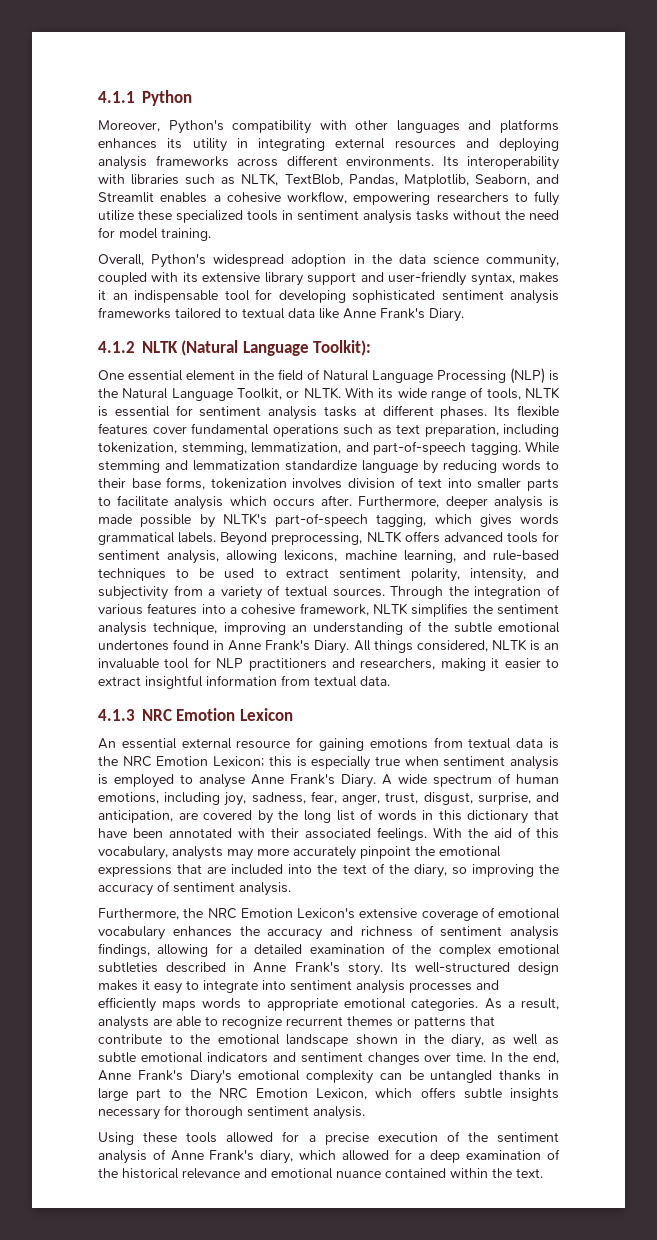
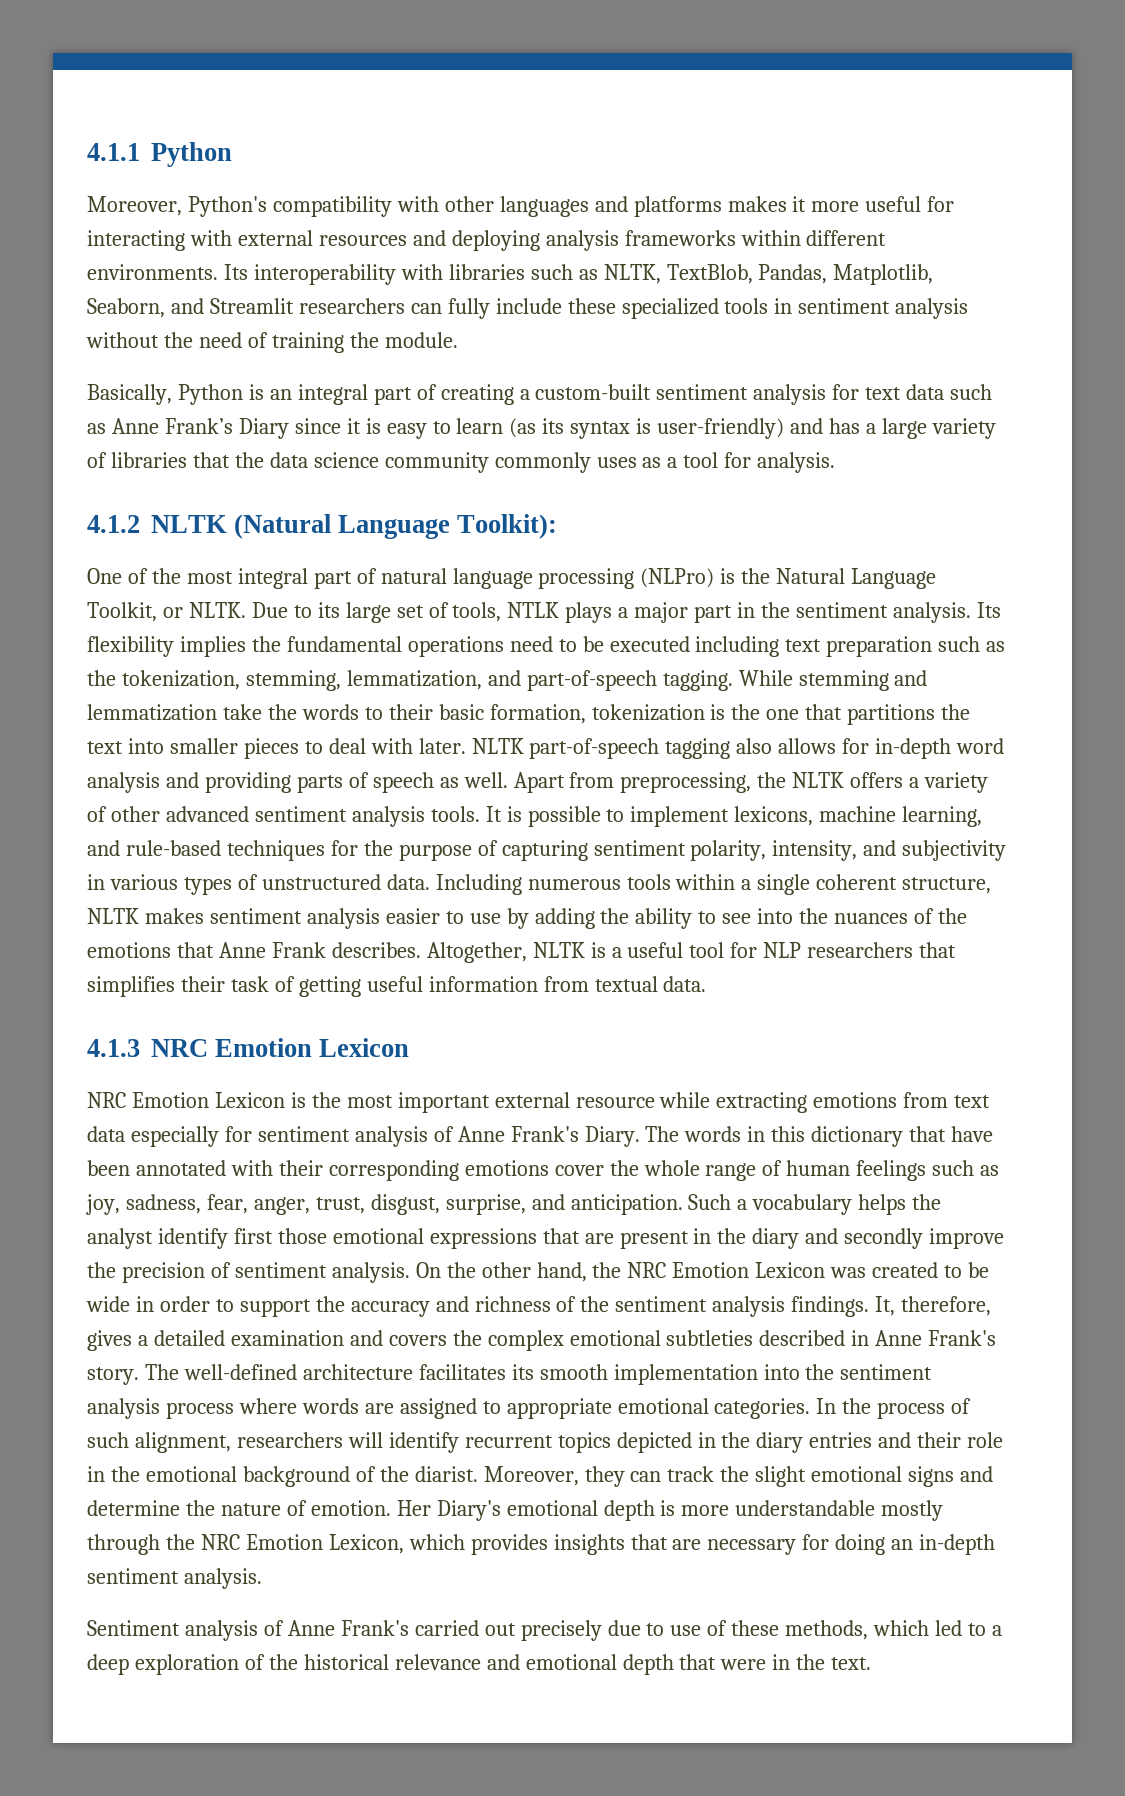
[98,138,325,152] enhances its utility in integrating -> [727,196,955,212] [87,230,232,251] makes it more useful for interacting with
[237,158,278,167] across -> [740,230,801,246] within
[160,191,559,206] [98,210,134,221] enables a cohesive workflow, empowering researchers to fully utilize -> [298,298,562,319] researchers can fully include
[416,210,449,221] tasks -> (969, 308) none
[98,227,211,241] [98,254,559,268] [98,271,559,286] [98,289,559,304] [98,307,464,322] for model training. // Overall, Python's widespread adoption in the data science community, coupled with its extensive library support and user-friendly syntax, makes it an indispensable tool for developing sophisticated sentiment analysis frameworks tailored to textual data like Anne Frank's Diary. -> [247,332,458,353] [87,384,993,405] [87,418,996,439] [87,452,836,473] of training the module. // Basically, Python is an integral part of creating a custom-built sentiment analysis for text data such as Anne Frank’s Diary since it is easy to learn (as its syntax is user-friendly) and has a large variety of libraries that the data science community commonly uses as a tool for analysis.
[128,368,545,384] essential element in the field of Natural Language Processing (NLP) -> [127,568,715,589] of the most integral part of natural language processing (NLPro)
[345,387,560,401] [98,405,559,420] [98,423,559,437] With its wide range of tools, NLTK is essential for sentiment analysis tasks at different phases. Its flexible features cover fundamental operations such as text preparation, including -> [251,602,1001,623] [87,636,1006,657] [87,670,116,686] Due to its large set of tools, NTLK plays a major part in the sentiment analysis. Its flexibility implies the fundamental operations need to be executed including text preparation such as the
[285,460,559,474] [98,477,560,491] [98,495,559,510] [98,513,559,528] [98,531,559,546] [98,550,278,564] standardize language by reducing words to their base forms, tokenization involves division of text into smaller parts to facilitate analysis which occurs after. Furthermore, deeper analysis is made possible by NLTK's part-of-speech tagging, which gives words grammatical labels. Beyond preprocessing, NLTK offers advanced tools for sentiment analysis, allowing -> [222,704,971,725] [87,738,1005,759] [87,772,989,793] [87,806,730,827] take the words to their basic formation, tokenization is the one that partitions the text into smaller pieces to deal with later. NLTK part-of-speech tagging also allows for in-depth word analysis and providing parts of speech as well. Apart from preprocessing, the NLTK offers a variety of other advanced sentiment analysis tools. It is possible to implement
[175,568,330,579] to be used to extract -> [330,840,588,861] for the purpose of capturing
[173,585,560,600] [98,603,559,617] [98,621,560,636] [98,639,559,654] [98,657,559,671] [98,675,203,689] from a variety of textual sources. Through the integration of various features into a cohesive framework, NLTK simplifies the sentiment analysis technique, improving an understanding of the subtle emotional undertones found in Anne Frank's Diary. All things considered, NLTK is an invaluable tool for NLP practitioners and researchers, making it easier to extract insightful -> [87,874,992,895] [87,908,967,929] [87,942,957,963] [87,976,423,997] in various types of unstructured data. Including numerous tools within a single coherent structure, NLTK makes sentiment analysis easier to use by adding the ability to see into the nuances of the emotions that Anne Frank describes. Altogether, NLTK is a useful tool for NLP researchers that simplifies their task of getting useful
[98,737,559,751] [98,756,559,770] [98,773,559,788] [98,791,559,806] [98,809,374,824] An essential external resource for gaining emotions from textual data is the NRC Emotion Lexicon; this is especially true when sentiment analysis is employed to analyse Anne Frank's Diary. A wide spectrum of human emotions, including joy, sadness, fear, anger, trust, disgust, surprise, and anticipation, are covered by the long list of -> [87,1092,991,1113] [87,1126,680,1147] NRC Emotion Lexicon is the most important external resource while extracting emotions from text data especially for sentiment analysis of Anne Frank's Diary. The
[305,827,559,841] [98,846,501,860] [98,863,559,878] [98,881,291,896] [98,907,560,921] [98,926,232,940] associated feelings. With the aid of this vocabulary, analysts may more accurately pinpoint the emotional expressions that are included into the text of the diary, so improving the accuracy of sentiment analysis. // Furthermore, the NRC Emotion Lexicon's extensive coverage of emotional vocabulary enhances -> [328,1160,1000,1181] [86,1194,942,1215] [87,1228,1005,1249] [87,1262,990,1283] [86,1296,311,1317] corresponding emotions cover the whole range of human feelings such as joy, sadness, fear, anger, trust, disgust, surprise, and anticipation. Such a vocabulary helps the analyst identify first those emotional expressions that are present in the diary and secondly improve the precision of sentiment analysis. On the other hand, the NRC Emotion Lexicon was created to be wide in order to support
[440,926,559,940] [98,943,233,957] sentiment analysis findings, allowing for -> [580,1296,992,1317] [87,1330,132,1351] the sentiment analysis findings. It, therefore, gives
[392,943,406,954] of -> [349,1330,447,1346] and covers
[390,962,559,975] [98,980,499,994] [98,997,559,1012] [98,1016,495,1030] [98,1034,559,1048] [98,1052,559,1065] [98,1070,559,1084] [98,1088,183,1101] Its well-structured design makes it easy to integrate into sentiment analysis processes and efficiently maps words to appropriate emotional categories. As a result, analysts are able to recognize recurrent themes or patterns that contribute to the emotional landscape shown in the diary, as well as subtle emotional indicators and sentiment changes over time. In the end, Anne Frank's Diary's emotional complexity can be untangled thanks in large part to -> [144,1364,933,1385] [87,1398,972,1419] [87,1432,1004,1453] [87,1466,994,1487] [87,1500,944,1521] [87,1534,160,1555] The well-defined architecture facilitates its smooth implementation into the sentiment analysis process where words are assigned to appropriate emotional categories. In the process of such alignment, researchers will identify recurrent topics depicted in the diary entries and their role in the emotional background of the diarist. Moreover, they can track the slight emotional signs and determine the nature of emotion. Her Diary's emotional depth is more understandable mostly through
[420,1087,559,1101] [98,1105,365,1120] [98,1131,559,1145] [98,1149,412,1164] offers subtle insights necessary for thorough sentiment analysis. // Using these tools allowed for a precise execution of the sentiment analysis of Anne Frank's diary, which allowed for -> [470,1534,996,1555] [87,1568,262,1589] [87,1620,987,1641] provides insights that are necessary for doing an in-depth sentiment analysis. // Sentiment analysis of Anne Frank's carried out precisely due to use of these methods, which led to
[466,1150,542,1160] examination -> [134,1654,239,1675] exploration
[336,1168,488,1178] nuance contained within -> [622,1654,791,1675] depth that were in

